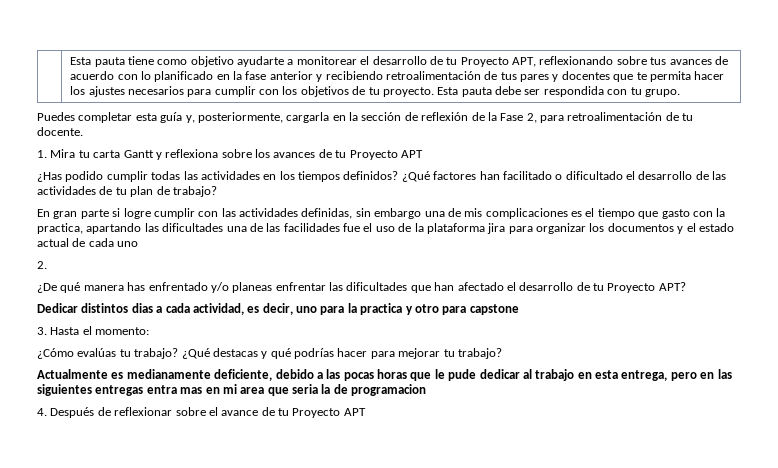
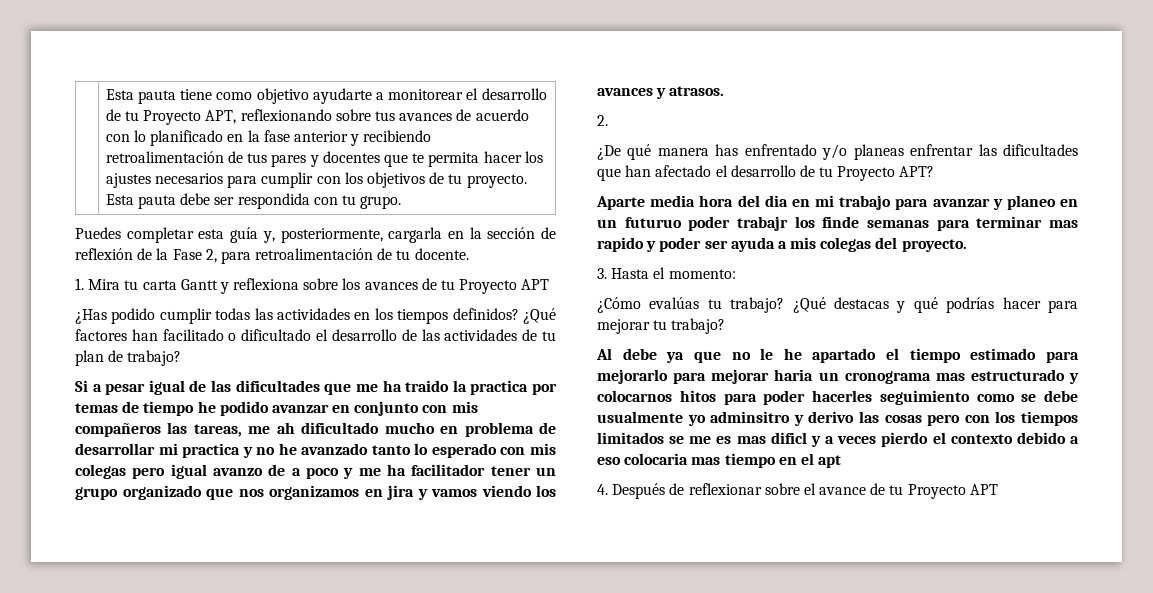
[37,208,726,219] [37,223,734,234] [37,238,139,247] En gran parte si logre cumplir con las actividades definidas, sin embargo una de mis complicaciones es el tiempo que gasto con la practica, apartando las dificultades una de las facilidades fue el uso de la plataforma jira para organizar los documentos y el estado actual de cada uno -> [75,380,558,395] [75,401,478,416] [75,422,556,437] [75,443,556,458] [75,464,556,479] [75,485,556,500] [597,86,725,99] Si a pesar igual de las dificultades que me ha traido la practica por temas de tiempo he podido avanzar en conjunto con mis compañeros las tareas, me ah dificultado mucho en problema de desarrollar mi practica y no he avanzado tanto lo esperado con mis colegas pero igual avanzo de a poco y me ha facilitador tener un grupo organizado que nos organizamos en jira y vamos viendo los avances y atrasos.
[37,303,519,315] Dedicar distintos dias a cada actividad, es decir, uno para la practica y otro para capstone -> [596,195,1078,210] [597,216,1078,231] [597,237,967,252] Aparte media hora del dia en mi trabajo para avanzar y planeo en un futuruo poder trabajr los finde semanas para terminar mas rapido y poder ser ayuda a mis colegas del proyecto.
[37,369,732,381] [37,384,427,396] Actualmente es medianamente deficiente, debido a las pocas horas que le pude dedicar al trabajo en esta entrega, pero en las siguientes entregas entra mas en mi area que seria la de programacion -> [596,348,1079,363] [597,369,1079,384] [597,390,1078,405] [597,411,1078,426] [597,432,1079,447] [597,453,842,468] Al debe ya que no le he apartado el tiempo estimado para mejorarlo para mejorar haria un cronograma mas estructurado y colocarnos hitos para poder hacerles seguimiento como se debe usualmente yo adminsitro y derivo las cosas pero con los tiempos limitados se me es mas dificl y a veces pierdo el contexto debido a eso colocaria mas tiempo en el apt

